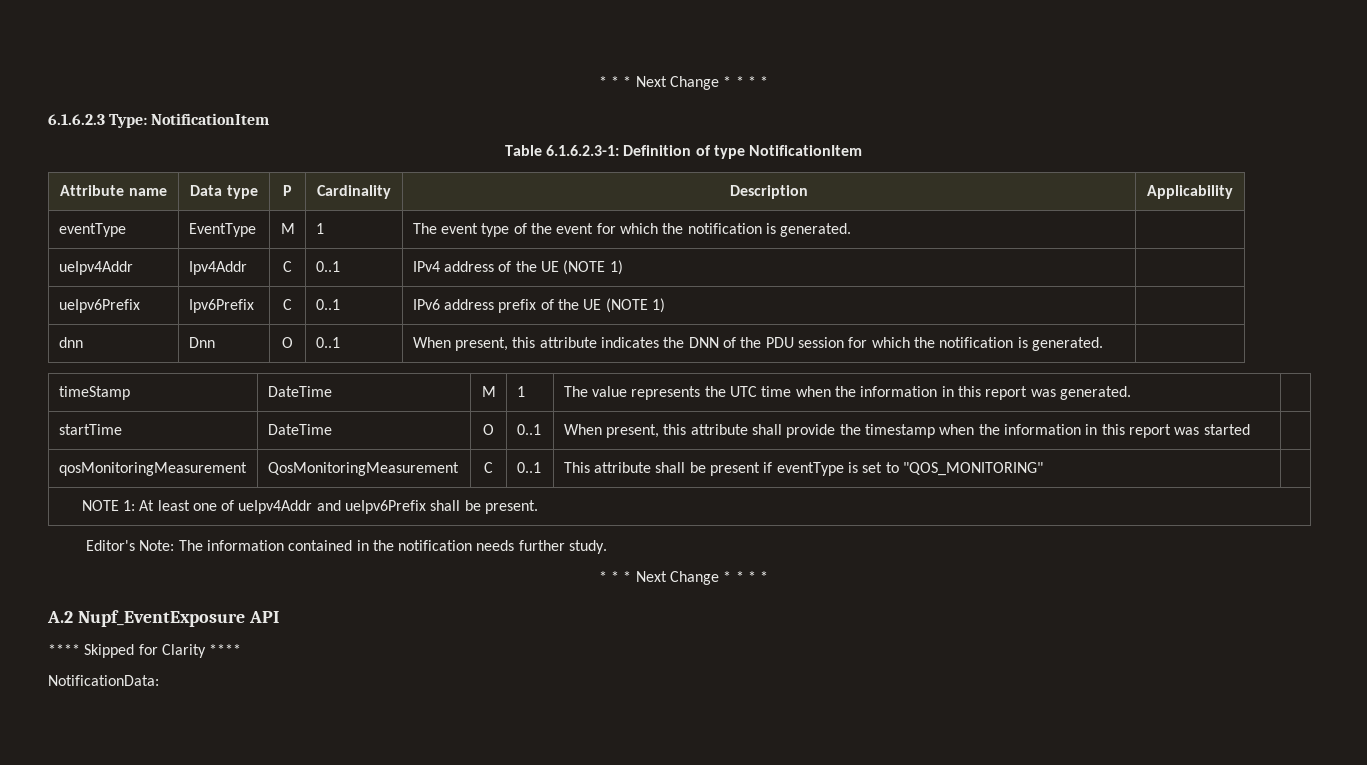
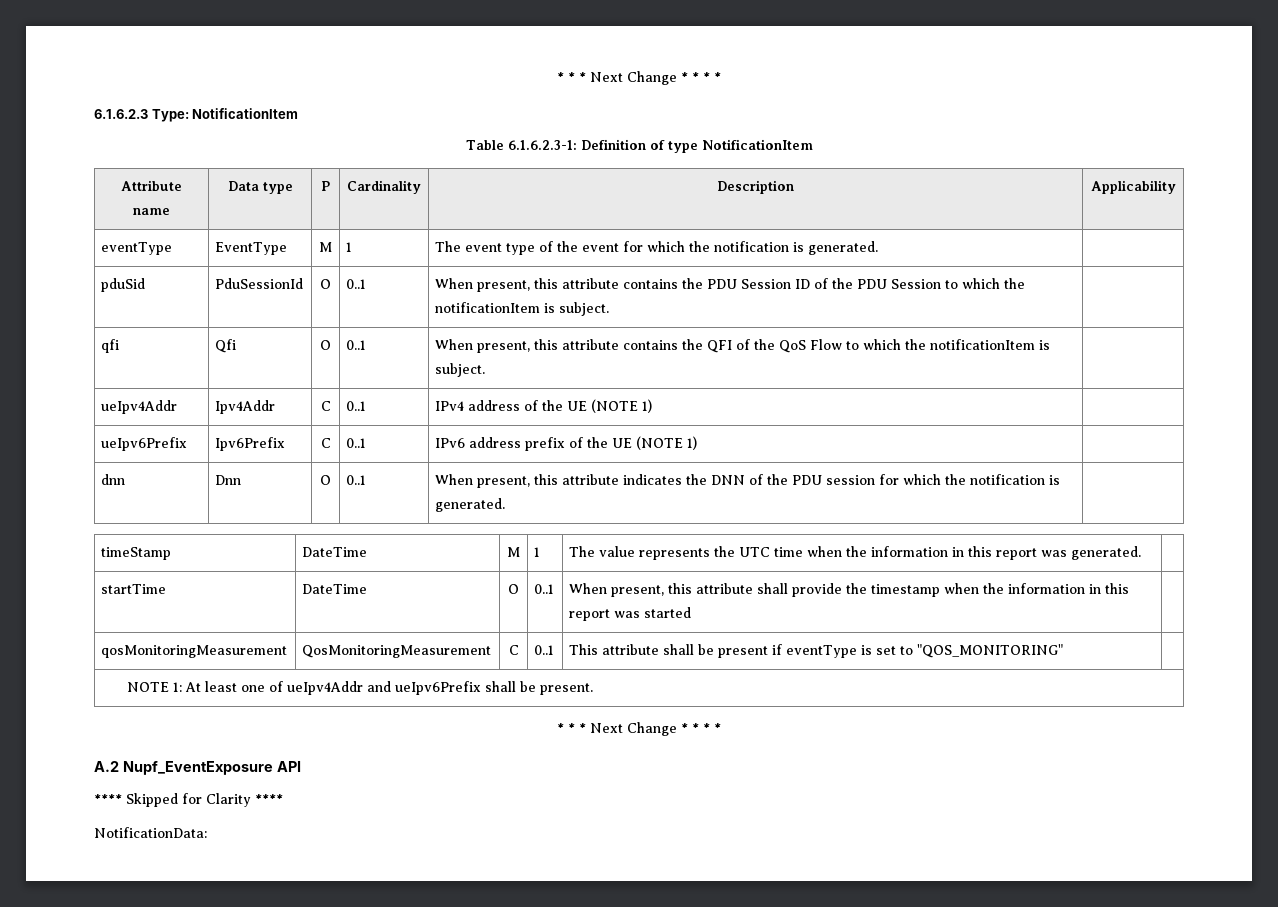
(852, 230) none -> [101,278,146,292] [215,278,304,289] [320,279,331,289] [346,279,367,289] [435,278,1026,292] [435,302,610,316] [101,339,120,353] [215,339,237,353] [320,340,331,350] [346,340,367,350] [435,339,1051,353] [435,363,486,377] // pduSid | PduSessionId | O | 0..1 | When present, this attribute contains the PDU Session ID of the PDU Session to which the notificationItem is subject. | // qfi | Qfi | O | 0..1 | When present, this attribute contains the QFI of the QoS Flow to which the notificationItem is subject. |
[85,540,608,554] // Editor's Note: The information contained in the notification needs further study. -> (593, 689) none

